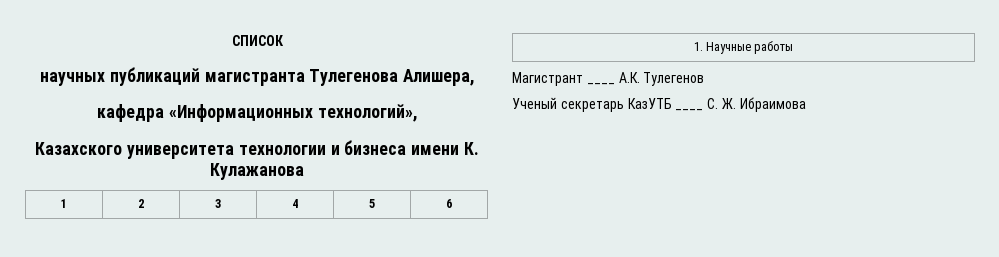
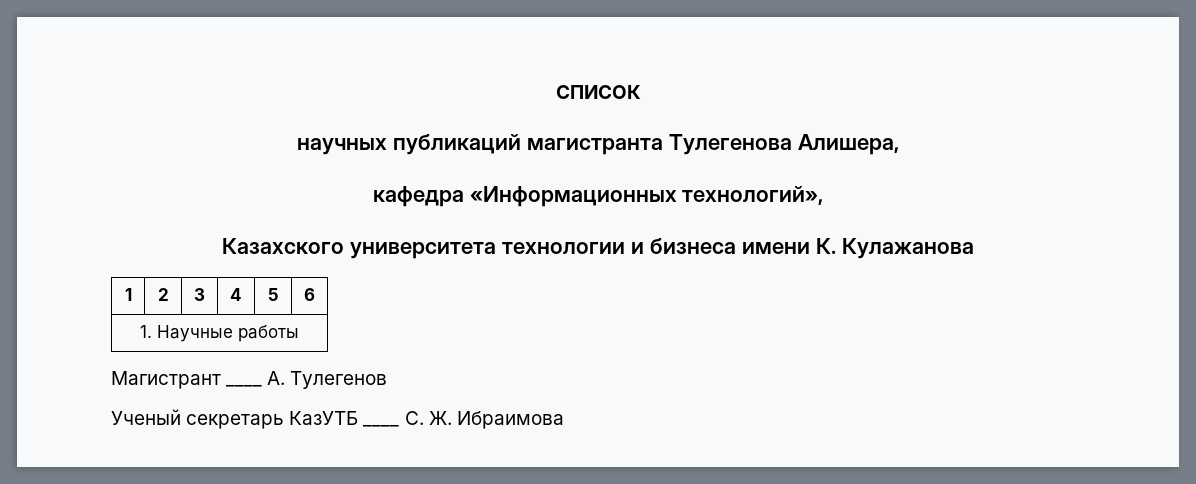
[618,72,640,83] А.К. -> [267,371,286,385] А.

